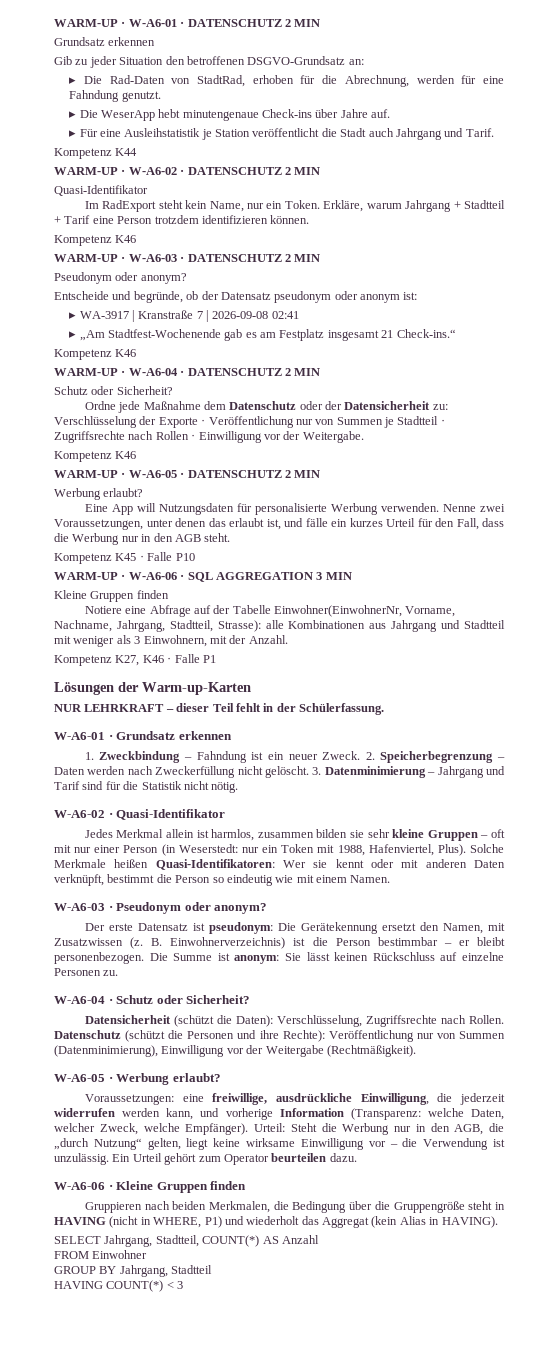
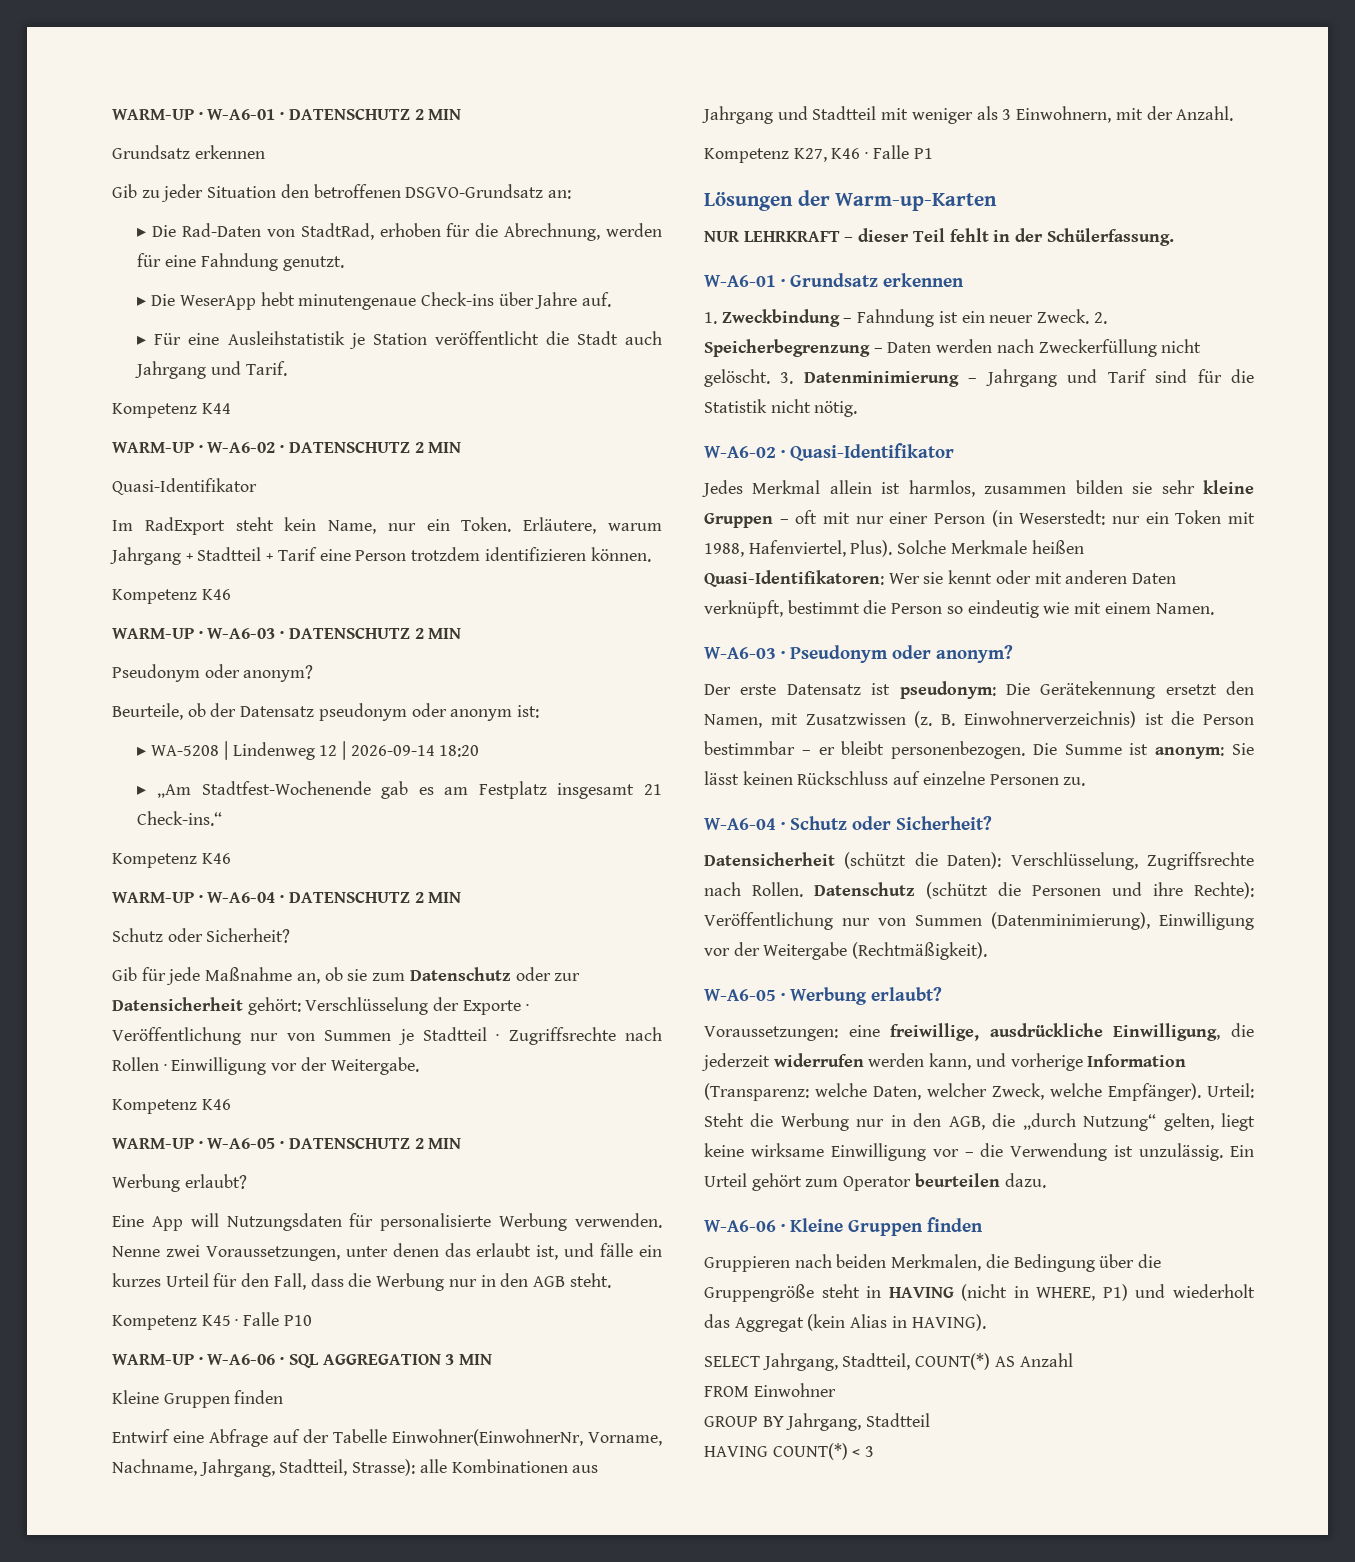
[323,200,364,212] Erkläre, -> [523,517,597,534] Erläutere,
[54,291,183,303] Entscheide und begründe, -> [112,703,183,720] Beurteile,
[79,310,299,322] WA-3917 | Kranstraße 7 | 2026-09-08 02:41 -> [151,741,480,760] WA-5208 | Lindenweg 12 | 2026-09-14 18:20
[84,401,448,413] Ordne jede Maßnahme dem Datenschutz oder der Datensicherheit zu: -> [112,967,581,985] [112,997,301,1015] Gib für jede Maßnahme an, ob sie zum Datenschutz oder zur Datensicherheit gehört:
[84,606,122,614] Notiere -> [112,1429,170,1443] Entwirf

